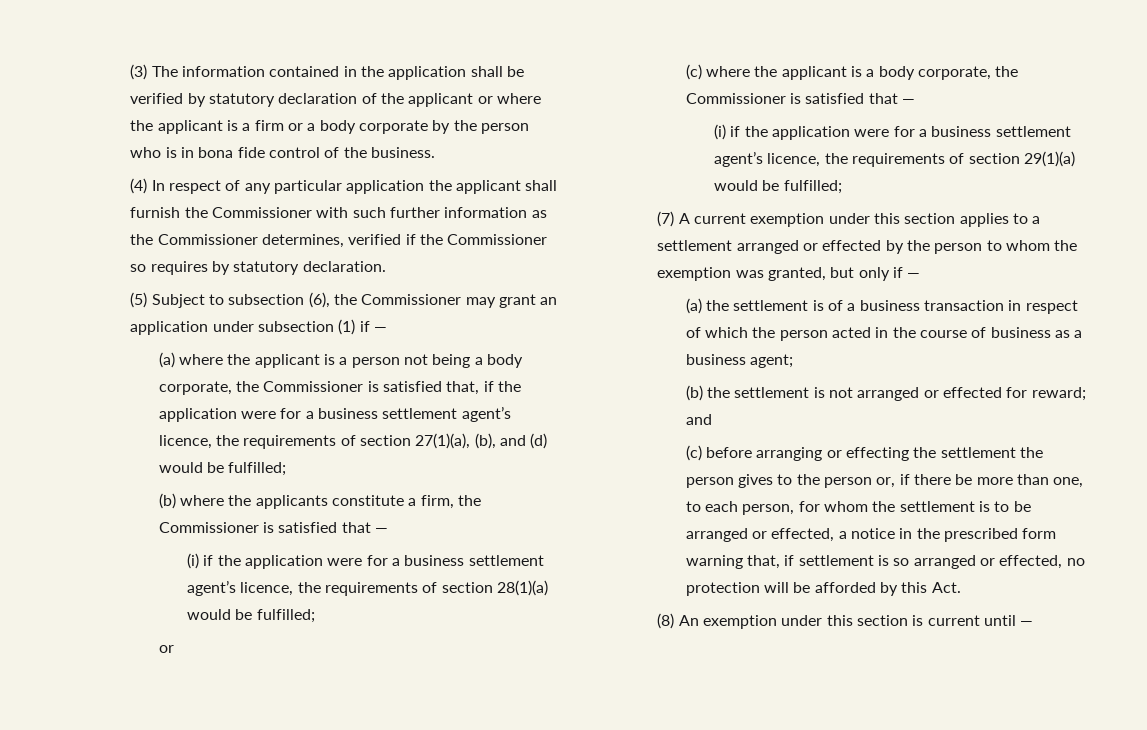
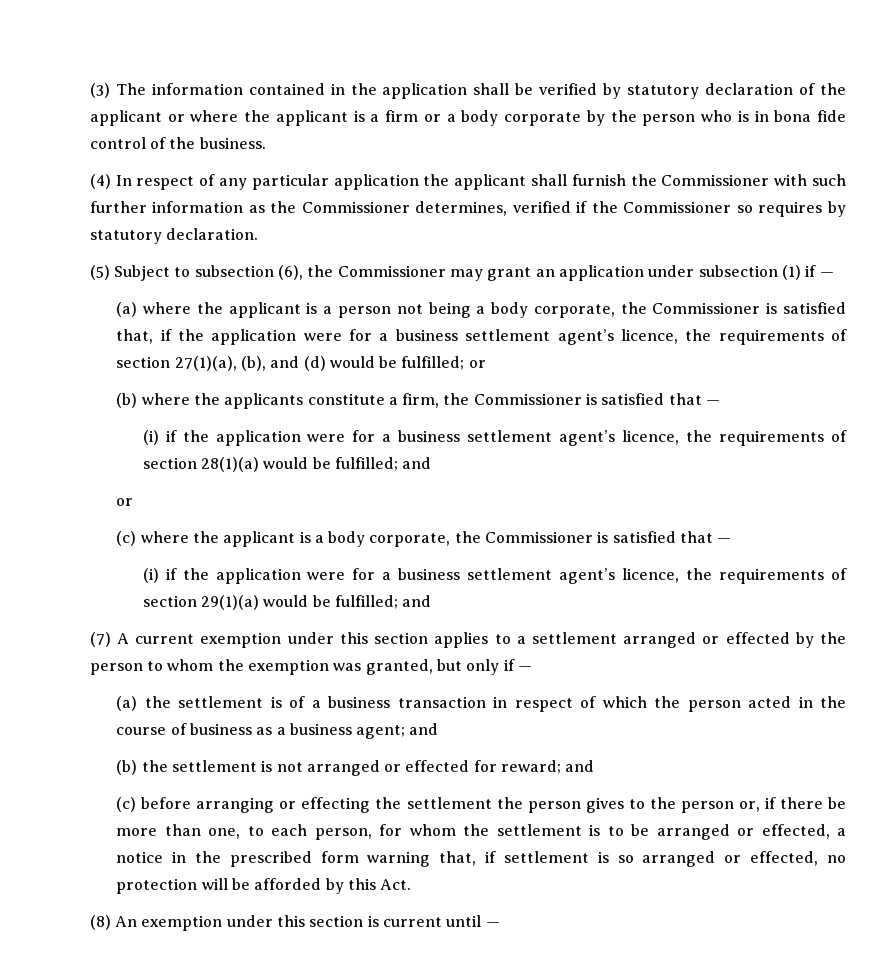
(287, 469) none -> [468,360,486,368] or
(315, 616) none -> [402,457,432,469] and
(842, 187) none -> [402,595,432,607] and
(794, 361) none -> [409,723,439,735] and

